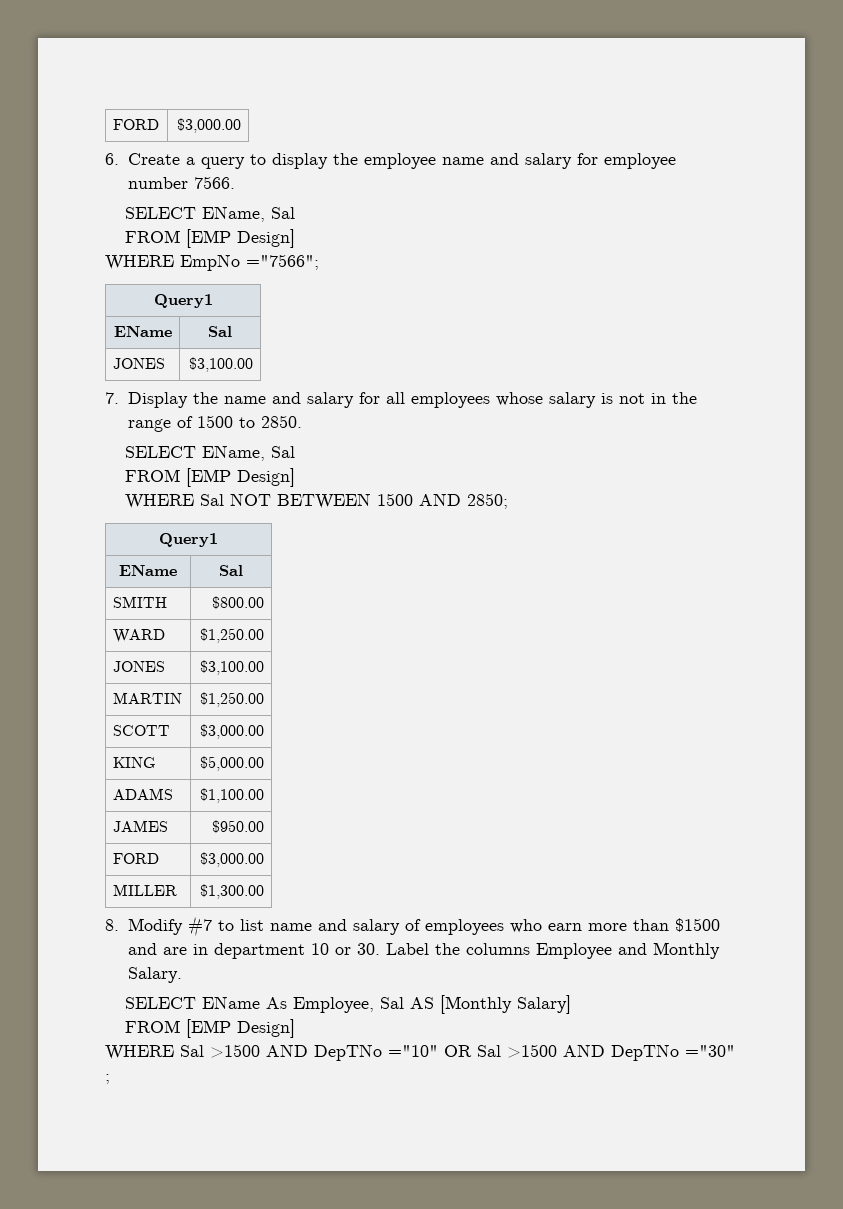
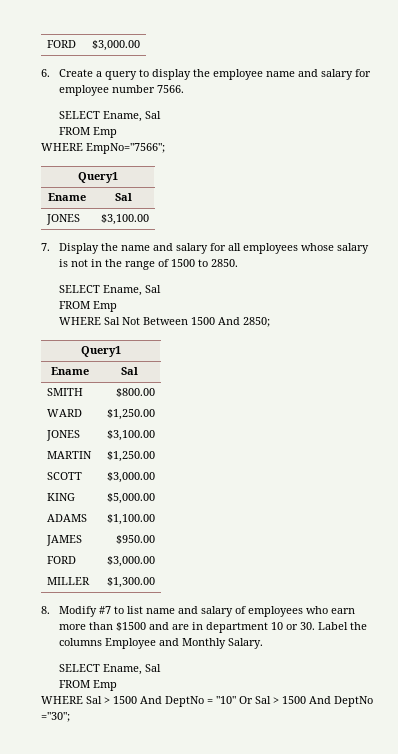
[202,206,296,222] [125,229,296,248] [105,254,319,271] [153,294,213,308] [113,326,172,337] EName, Sal // FROM [EMP Design] // WHERE EmpNo ="7566"; // Query1 // EName -> [103,111,162,122] [59,127,118,138] [41,143,165,154] [78,172,118,183] [48,193,86,201] Ename, Sal // FROM Emp // WHERE EmpNo="7566"; // Query1 // Ename
[202,445,296,461] [125,468,296,487] [125,493,462,509] EName, Sal // FROM [EMP Design] // WHERE Sal NOT BETWEEN 1500 AND -> [103,285,162,296] [59,301,118,312] [59,317,241,325] Ename, Sal // FROM Emp // WHERE Sal Not Between 1500 And
[119,565,177,576] EName -> [51,367,89,375] Ename
[202,995,572,1014] [125,1019,296,1038] [105,1044,735,1061] [105,1074,110,1084] EName As Employee, Sal AS [Monthly Salary] // FROM [EMP Design] // WHERE Sal >1500 AND DepTNo ="10" OR Sal >1500 AND DepTNo ="30" ; -> [103,664,162,675] [59,680,118,691] [41,696,373,707] [41,712,70,722] Ename, Sal // FROM Emp // WHERE Sal > 1500 And DeptNo = "10" Or Sal > 1500 And DeptNo ="30";

